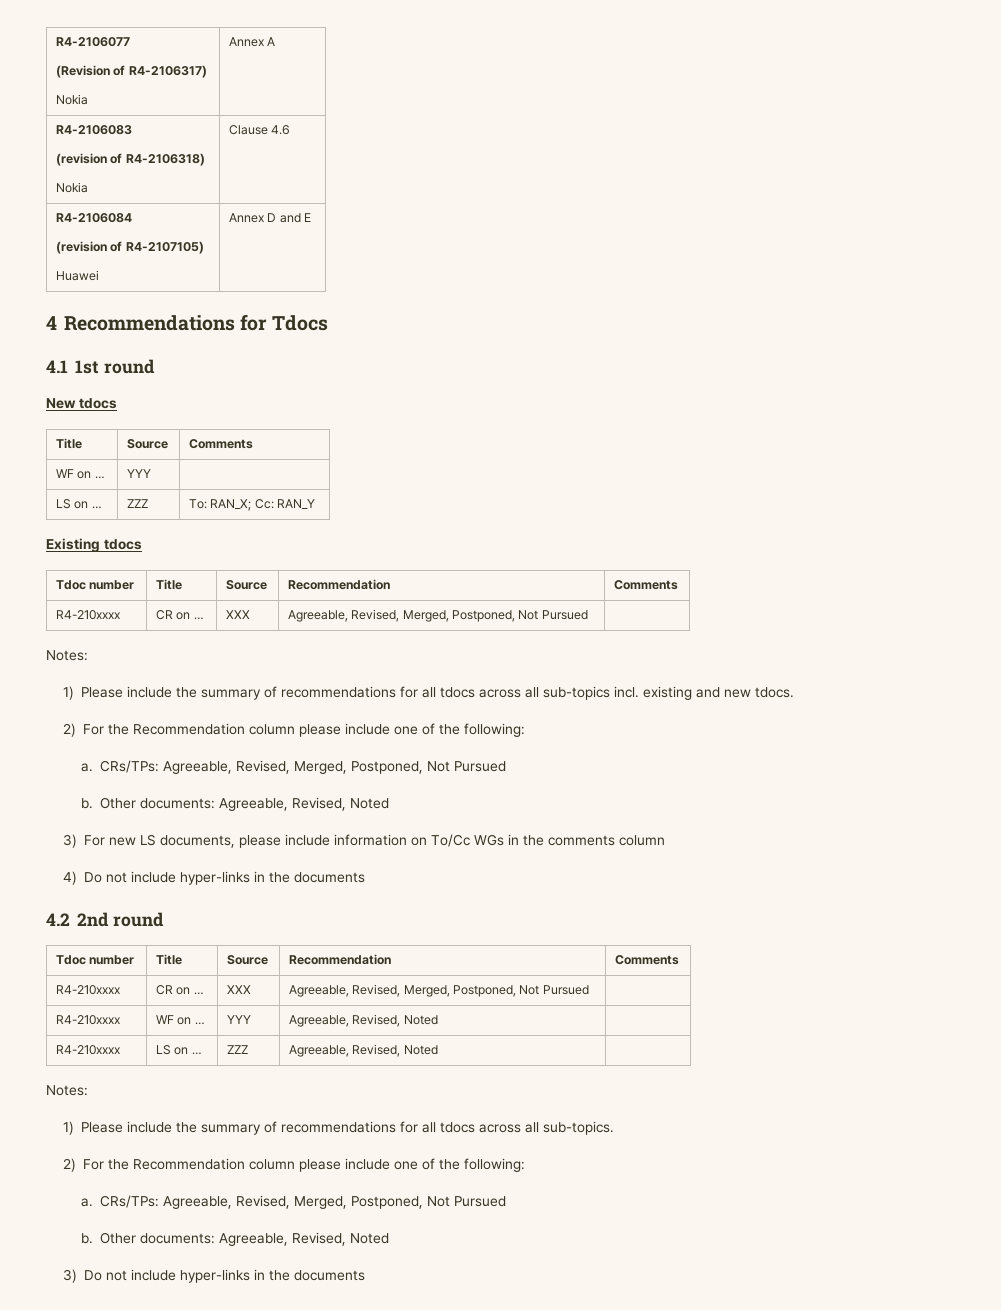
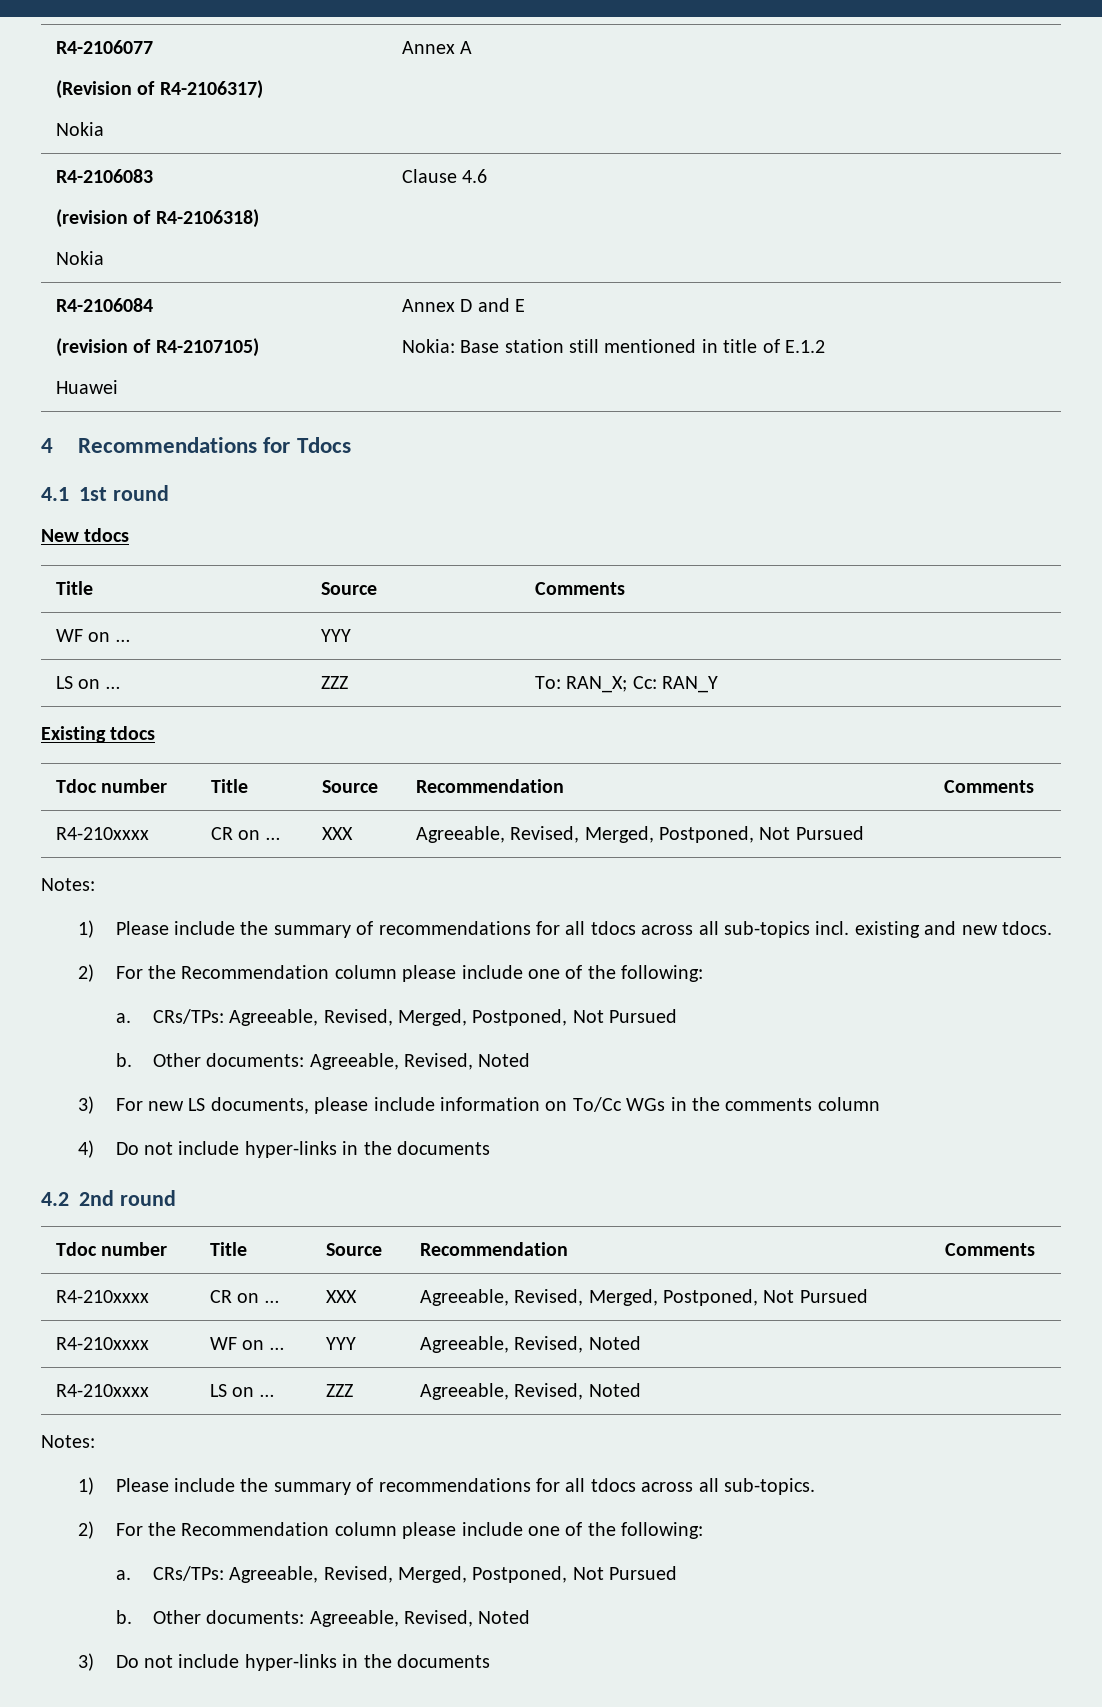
(312, 217) none -> [401,339,825,353] // Nokia: Base station still mentioned in title of E.1.2

